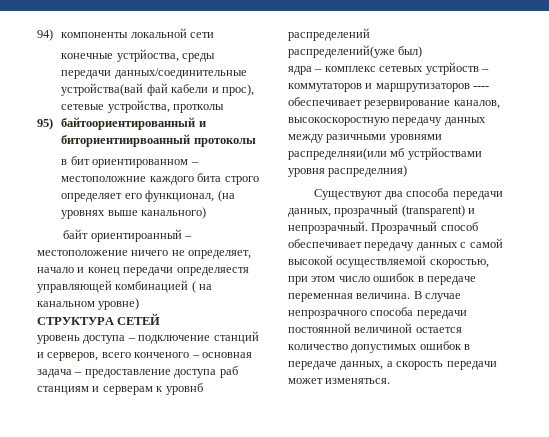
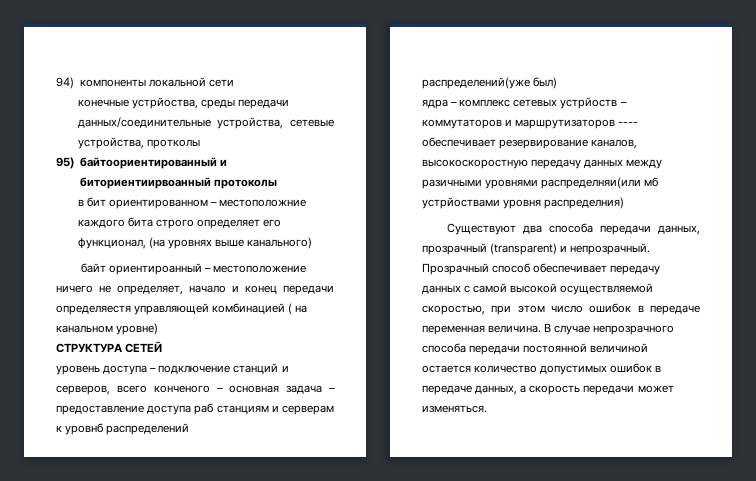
[61,83,254,96] устройства(вай фай кабели и прос), -> [217,117,284,129] устройства,

